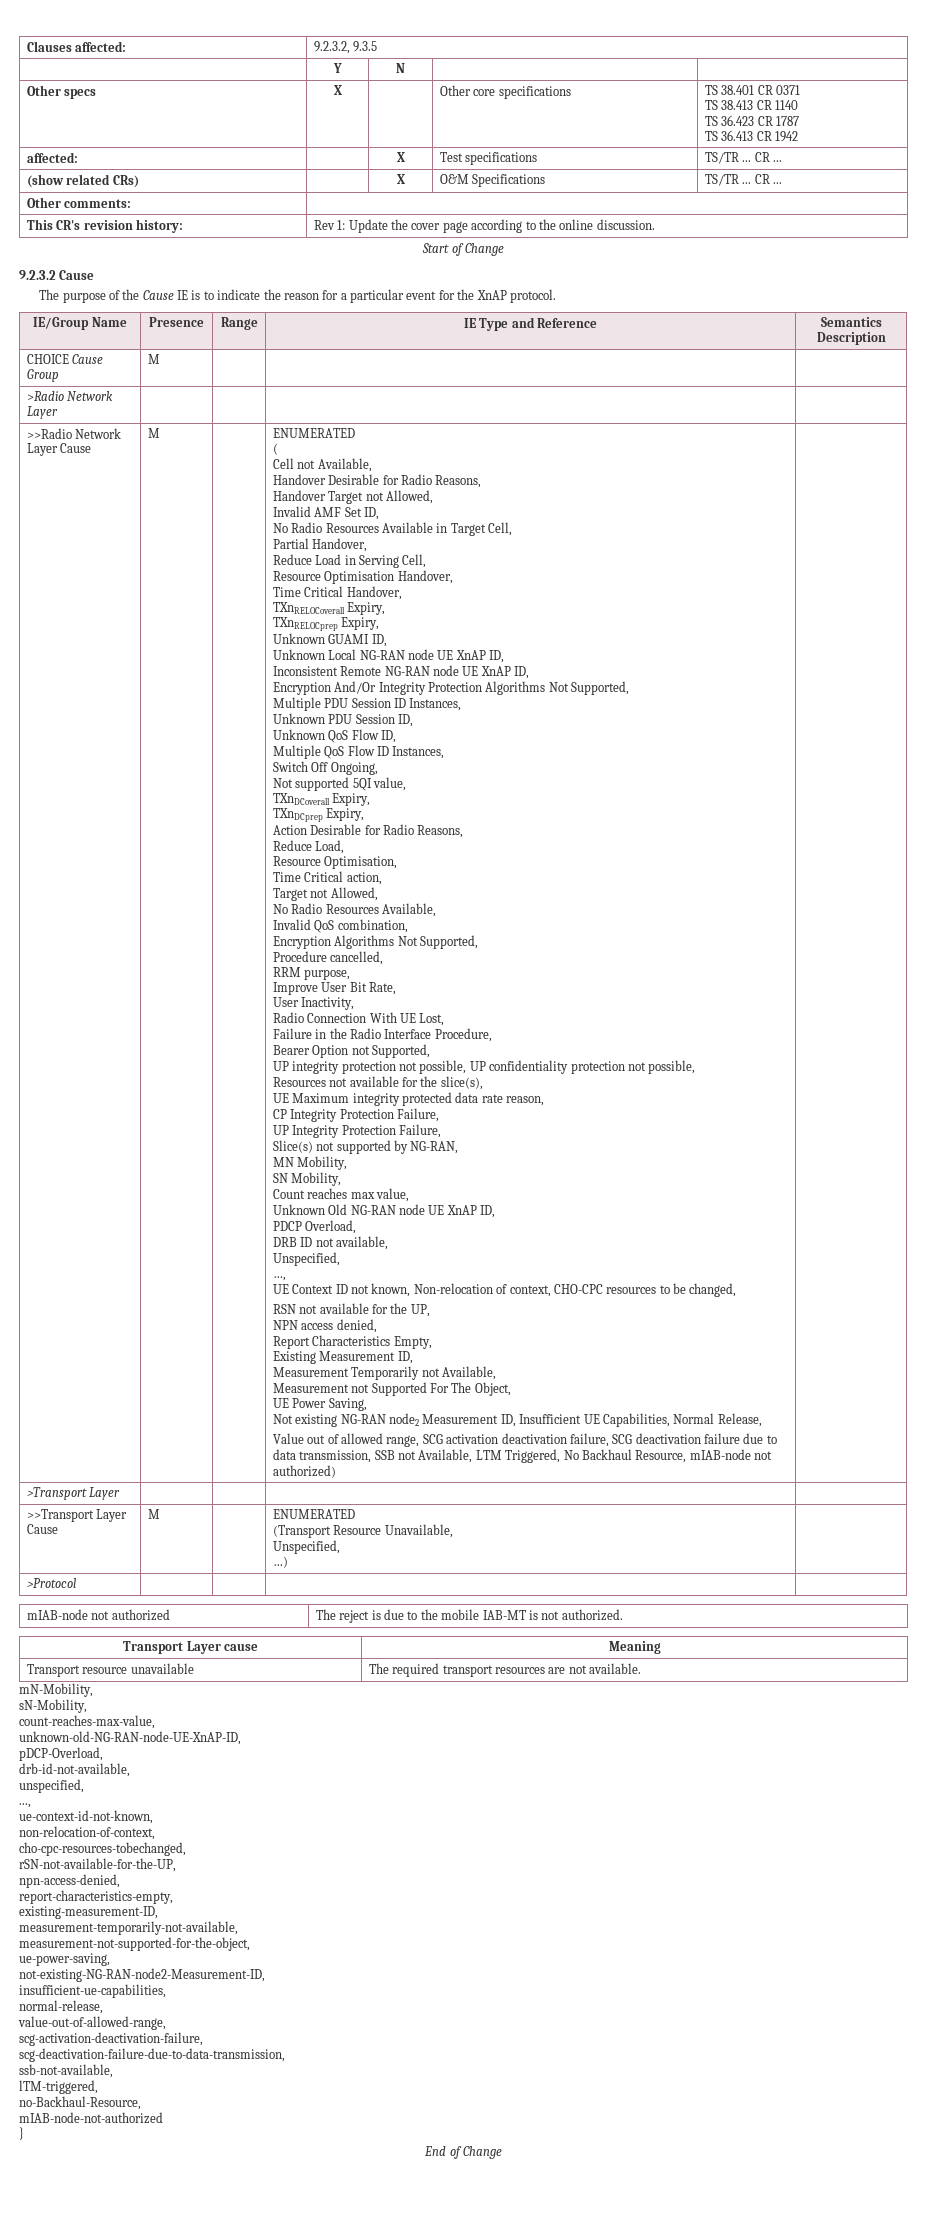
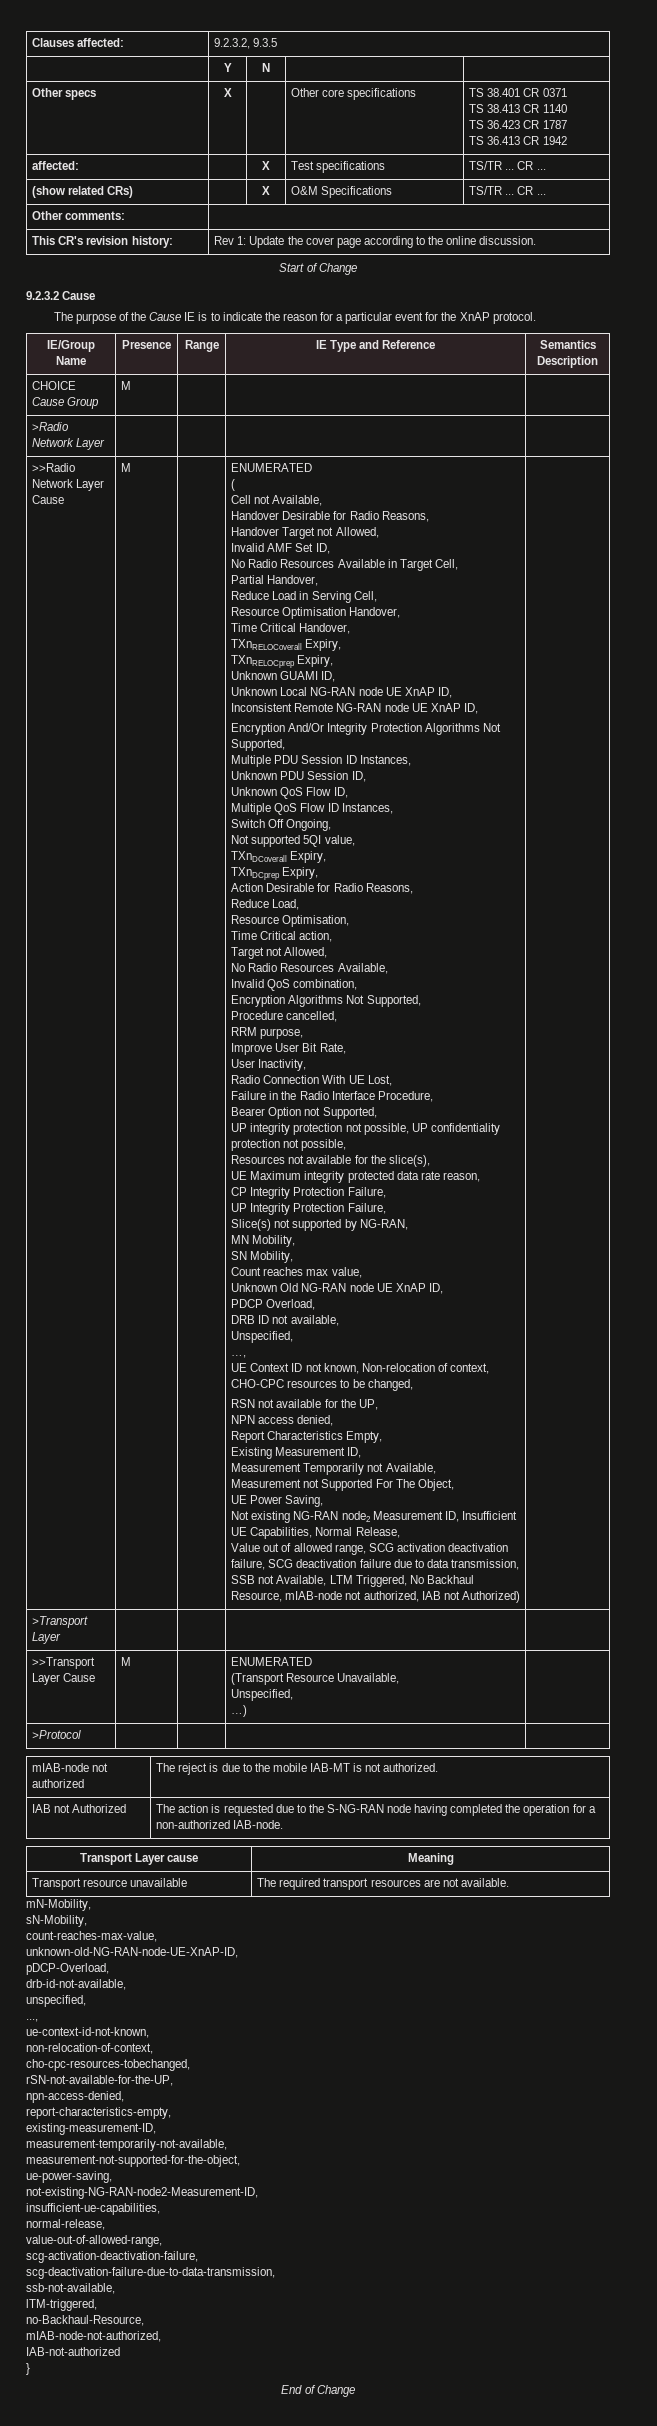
[272,1465,336,1478] authorized) -> [363,1591,520,1603] authorized, IAB not Authorized)
(623, 1615) none -> [32,1804,127,1813] [156,1804,596,1816] [156,1820,284,1829] // IAB not Authorized | The action is requested due to the S-NG-RAN node having completed the operation for a non-authorized IAB-node.
[19,2112,163,2124] mIAB-node-not-authorized -> [26,2331,161,2342] [26,2347,120,2356] mIAB-node-not-authorized, // IAB-not-authorized

